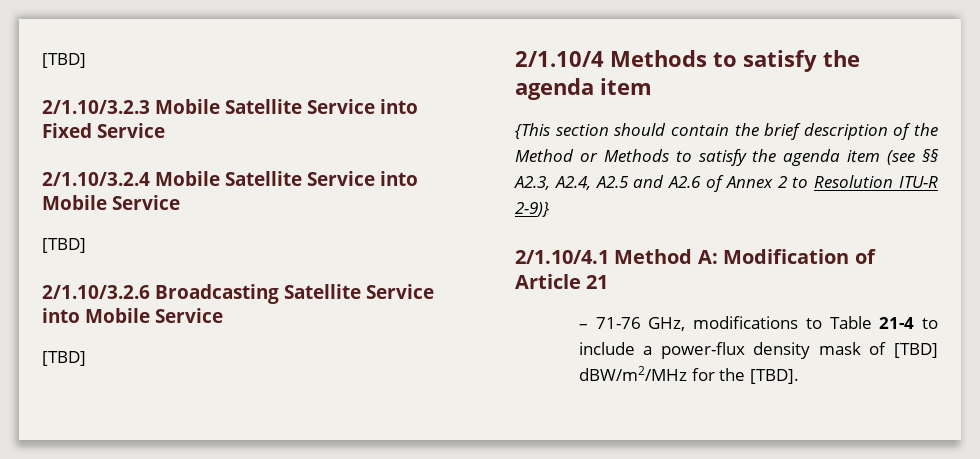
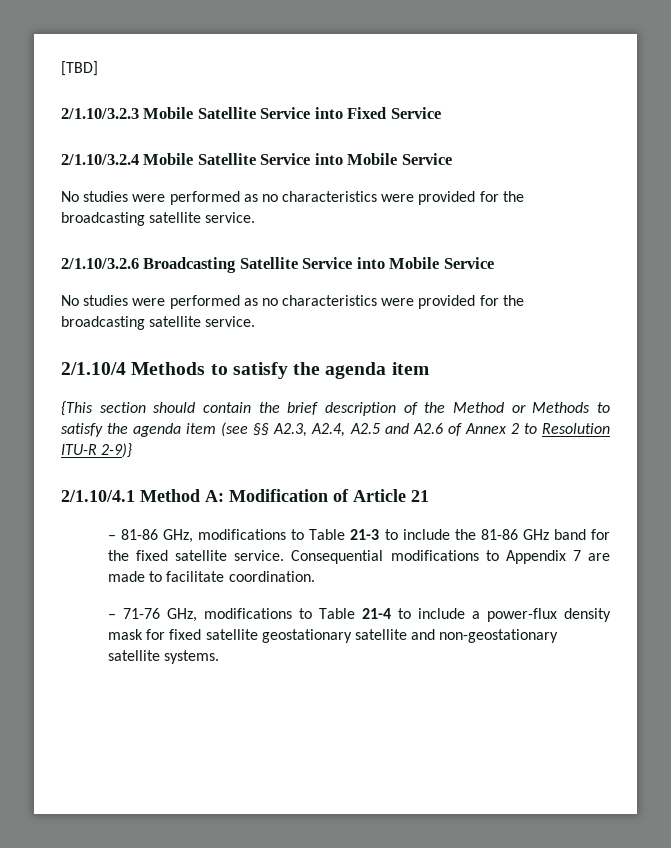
[42,238,86,253] [TBD] -> [61,191,524,205] [61,212,256,226] No studies were performed as no characteristics were provided for the broadcasting satellite service.
[42,351,86,366] [TBD] -> [61,295,524,309] [61,316,256,330] No studies were performed as no characteristics were provided for the broadcasting satellite service.
(609, 282) none -> [107,529,610,543] [107,550,610,564] [107,571,315,582] // – 81-86 GHz, modifications to Table 21-3 to include the 81-86 GHz band for the fixed satellite service. Consequential modifications to Appendix 7 are made to facilitate coordination.
[869,342,938,358] [578,366,799,384] of [TBD] dBW/m2/MHz for the [TBD]. -> [146,629,559,643] [107,650,220,664] for fixed satellite geostationary satellite and non-geostationary satellite systems.

